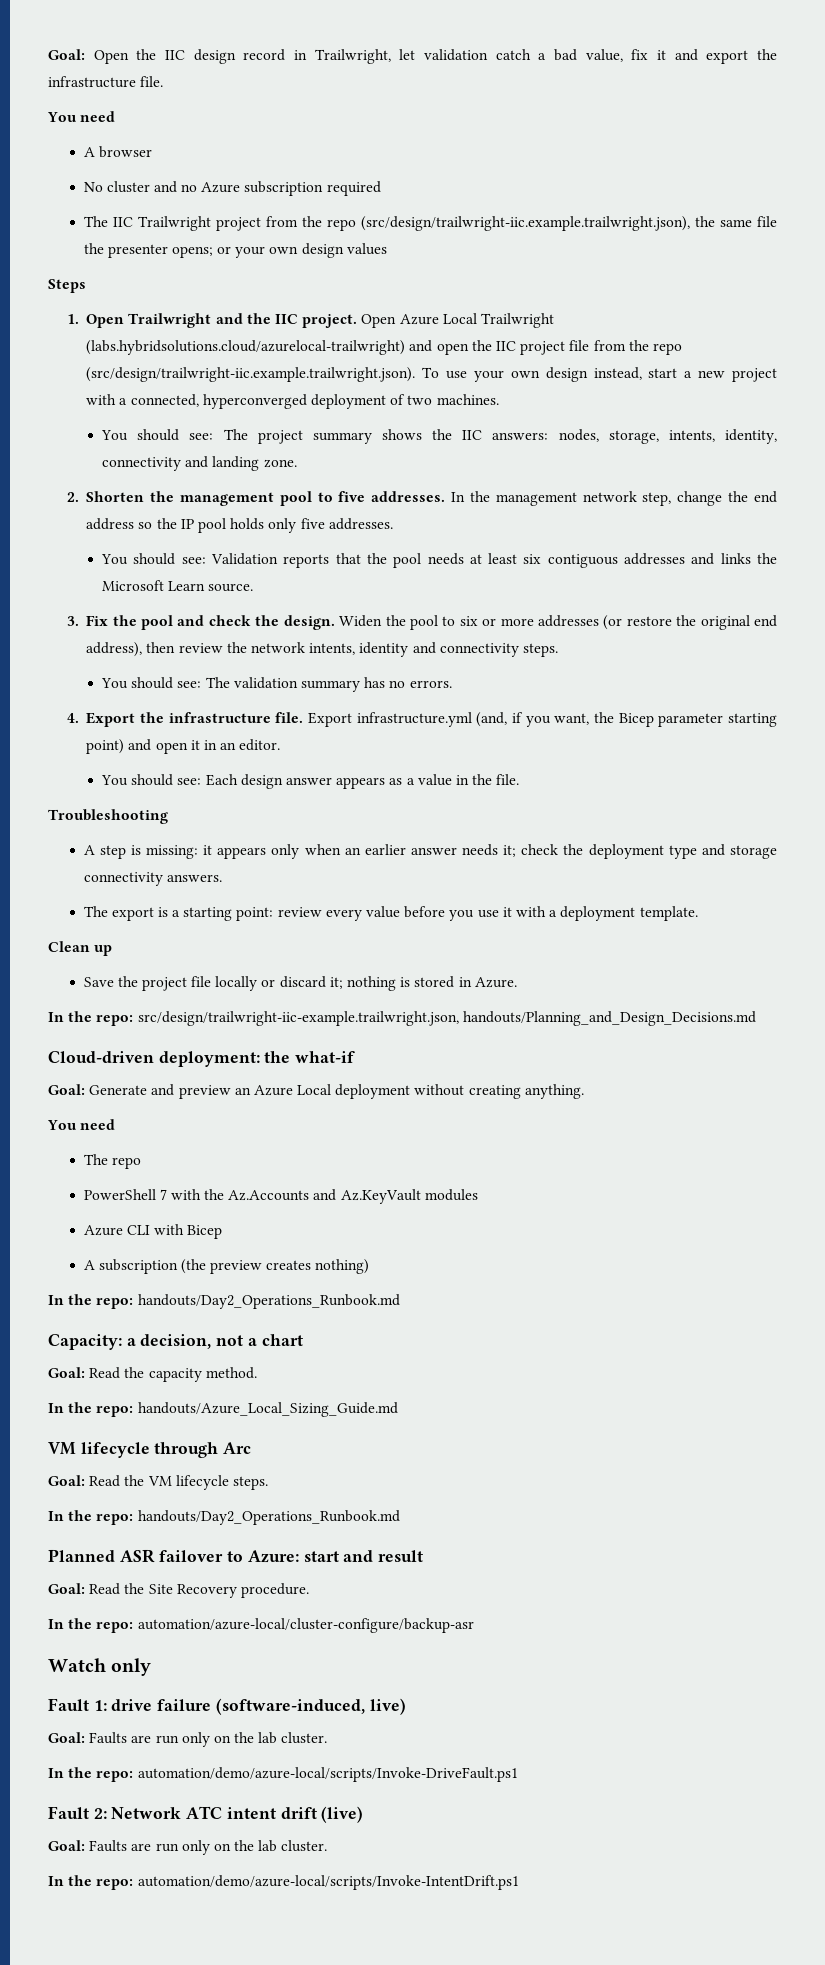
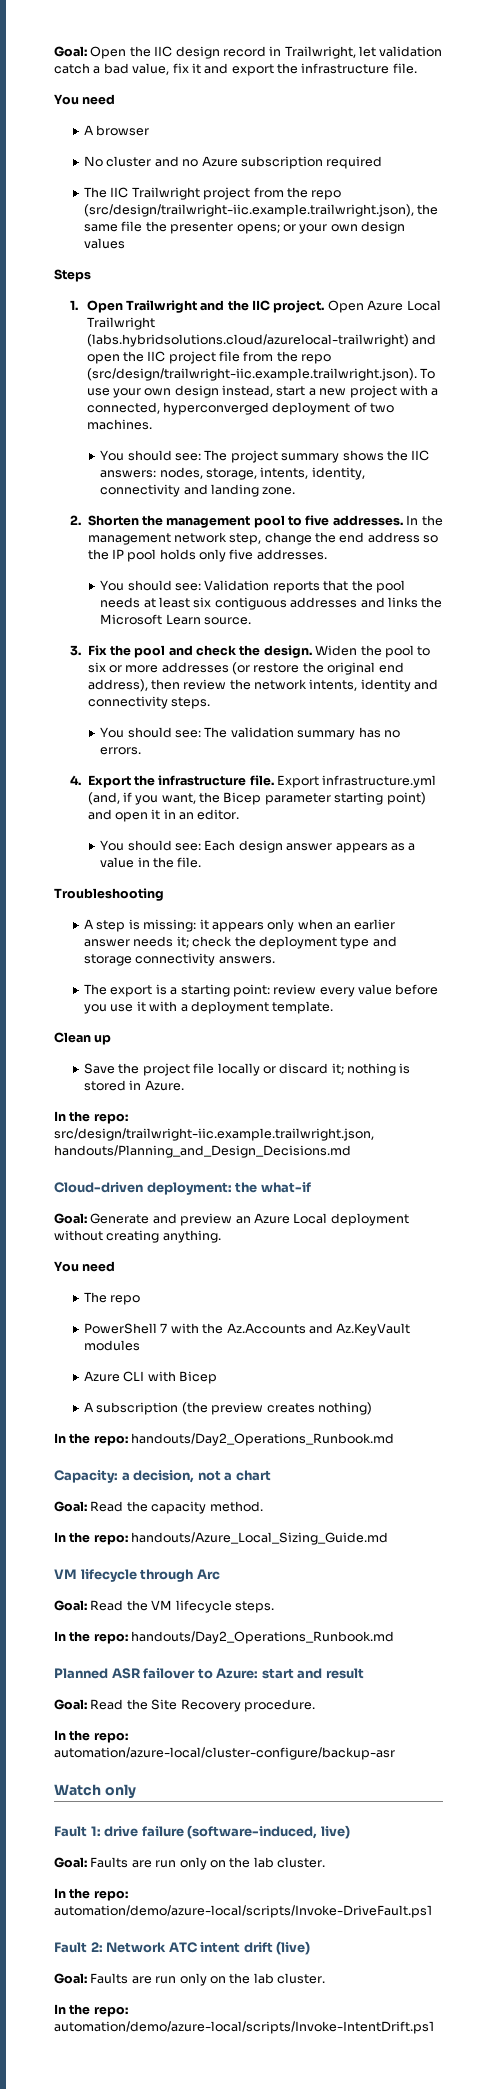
[137,1011,459,1026] src/design/trailwright-iic-example.trailwright.json, -> [54,1128,374,1141] src/design/trailwright-iic.example.trailwright.json,

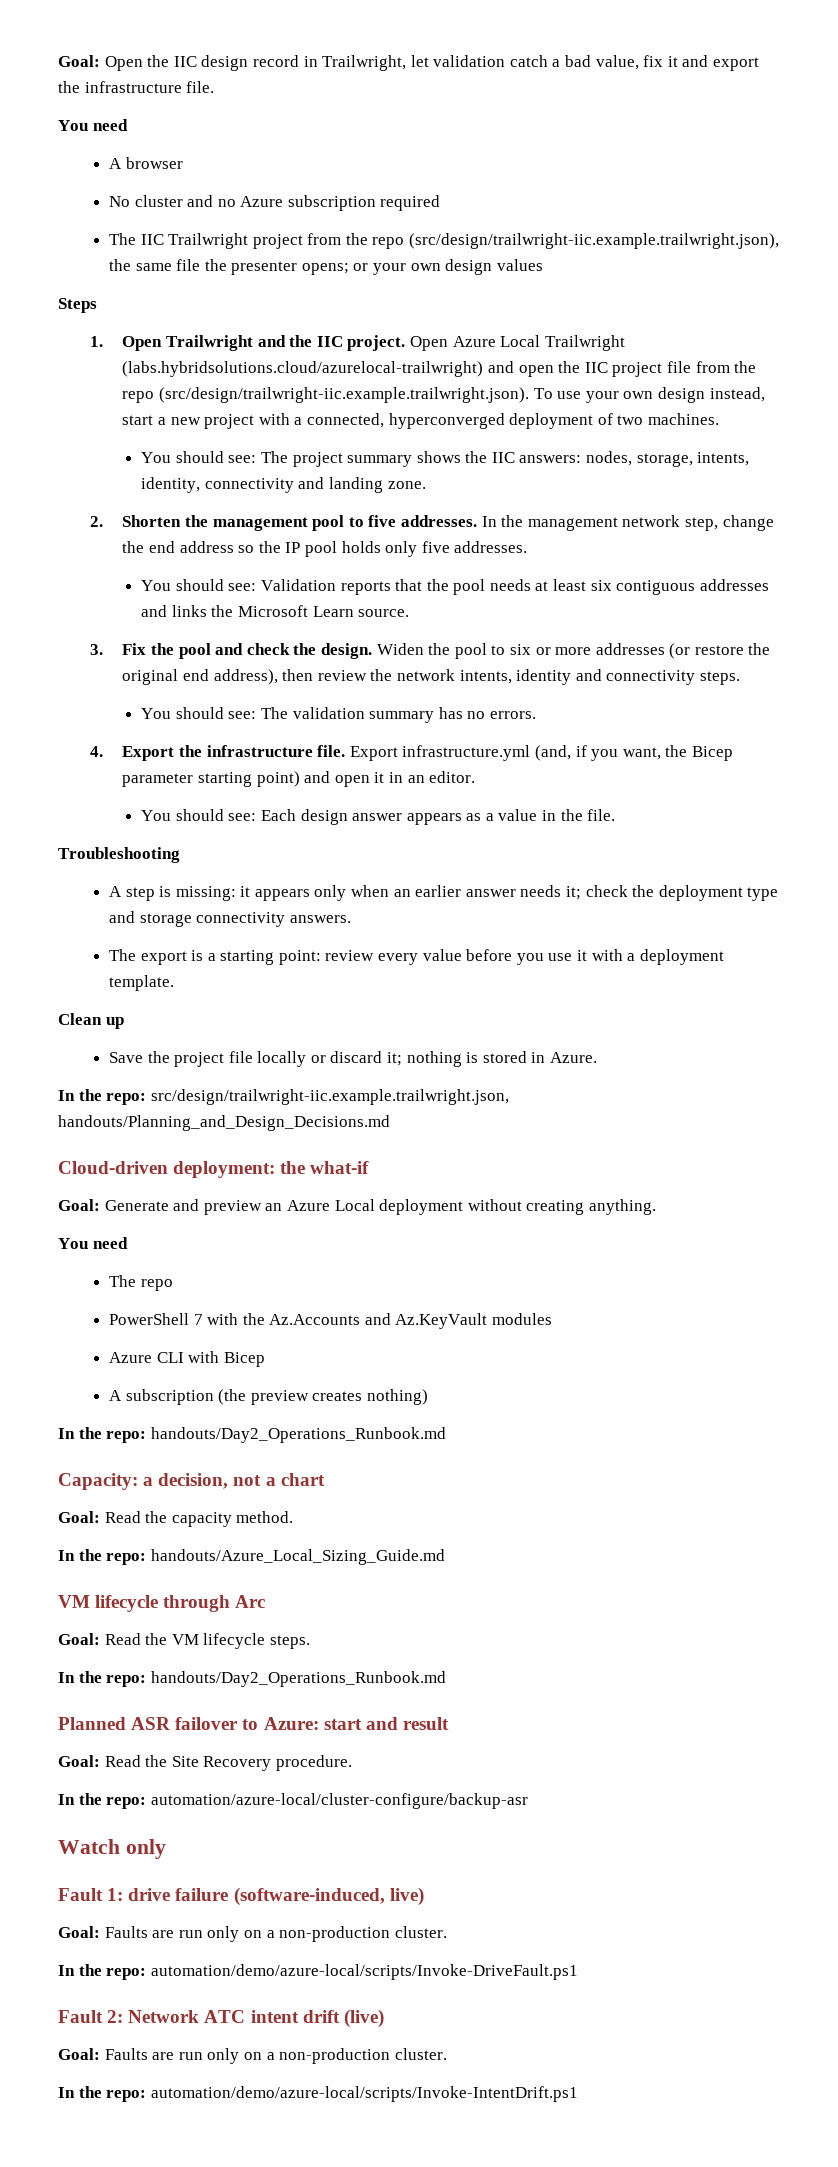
[229,1857,274,1868] the lab -> [266,1926,391,1942] a non-production
[229,1973,274,1984] the lab -> [266,2048,391,2064] a non-production

